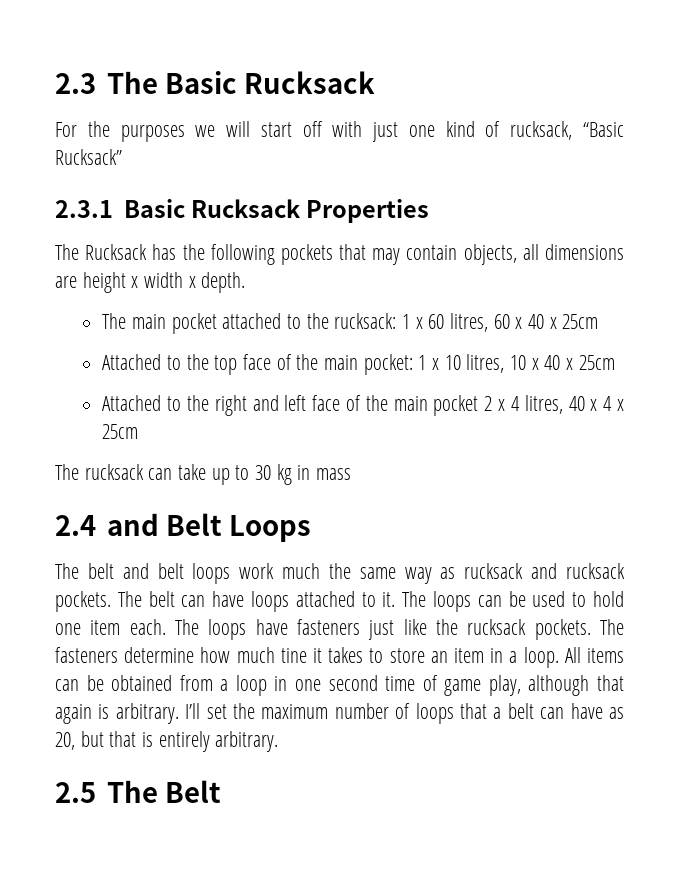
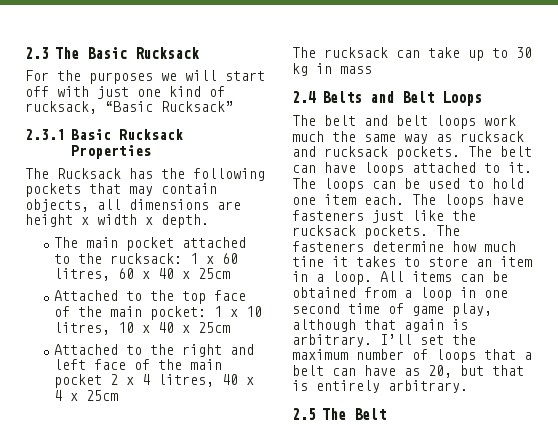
(96, 525) none -> [321,91,362,103] Belts

